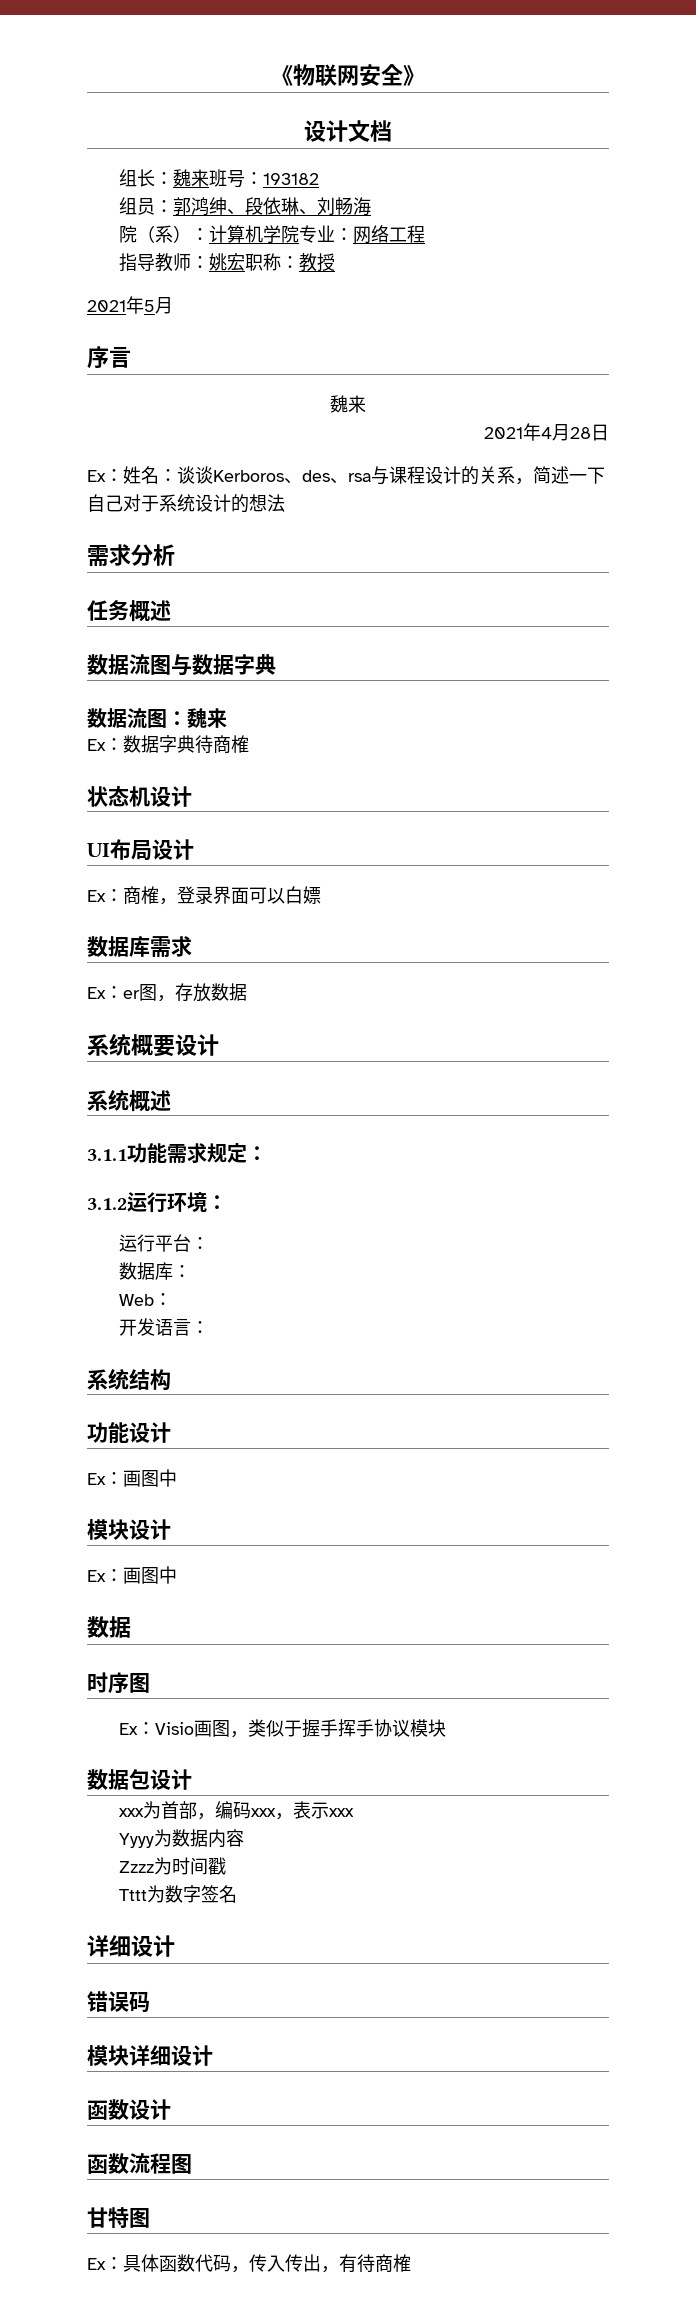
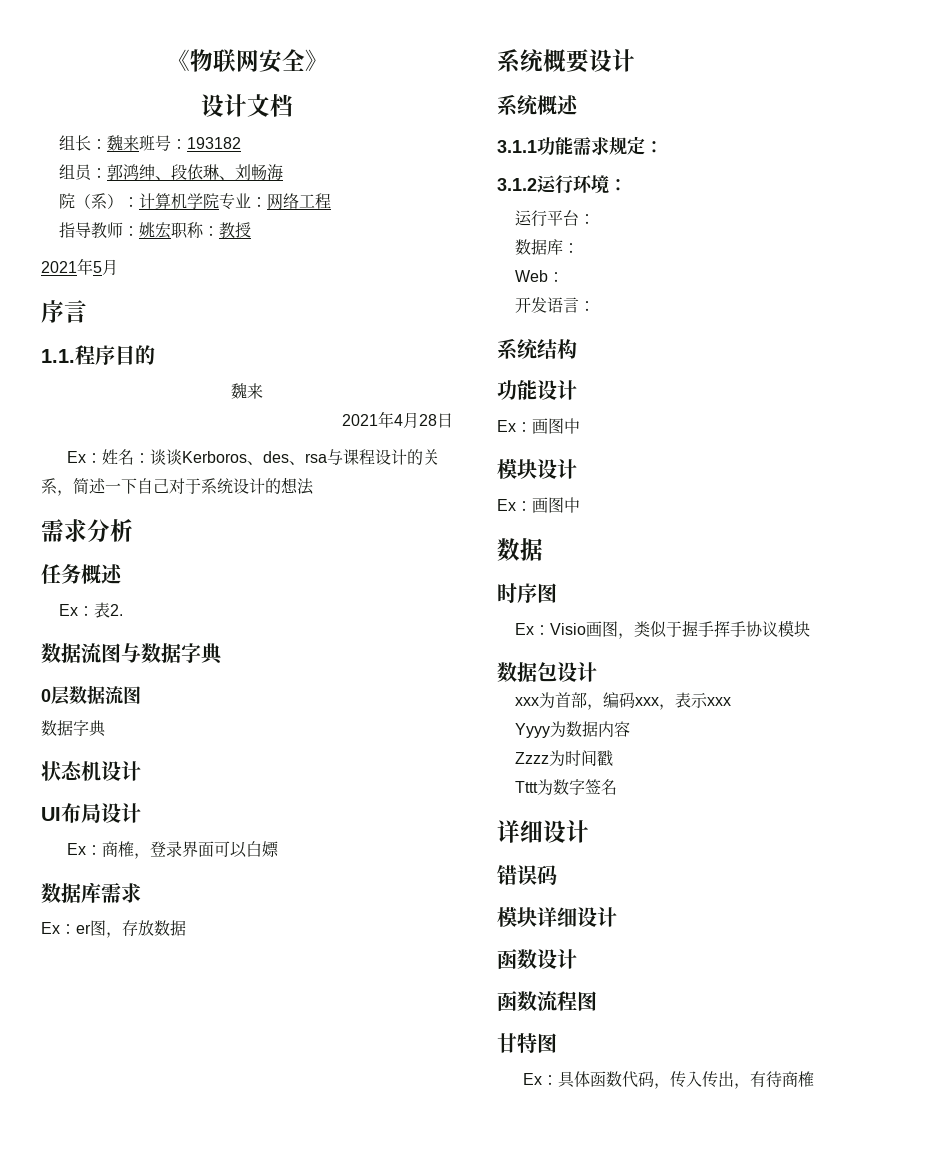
(131, 357) none -> [41,345,155,365] // 1.1.程序目的
(171, 610) none -> [58,602,123,618] // Ex：表2.
[87,708,227,729] [87,735,249,754] 数据流图：魏来 // Ex：数据字典待商榷 -> [41,685,141,705] [41,720,106,737] 0层数据流图 // 数据字典

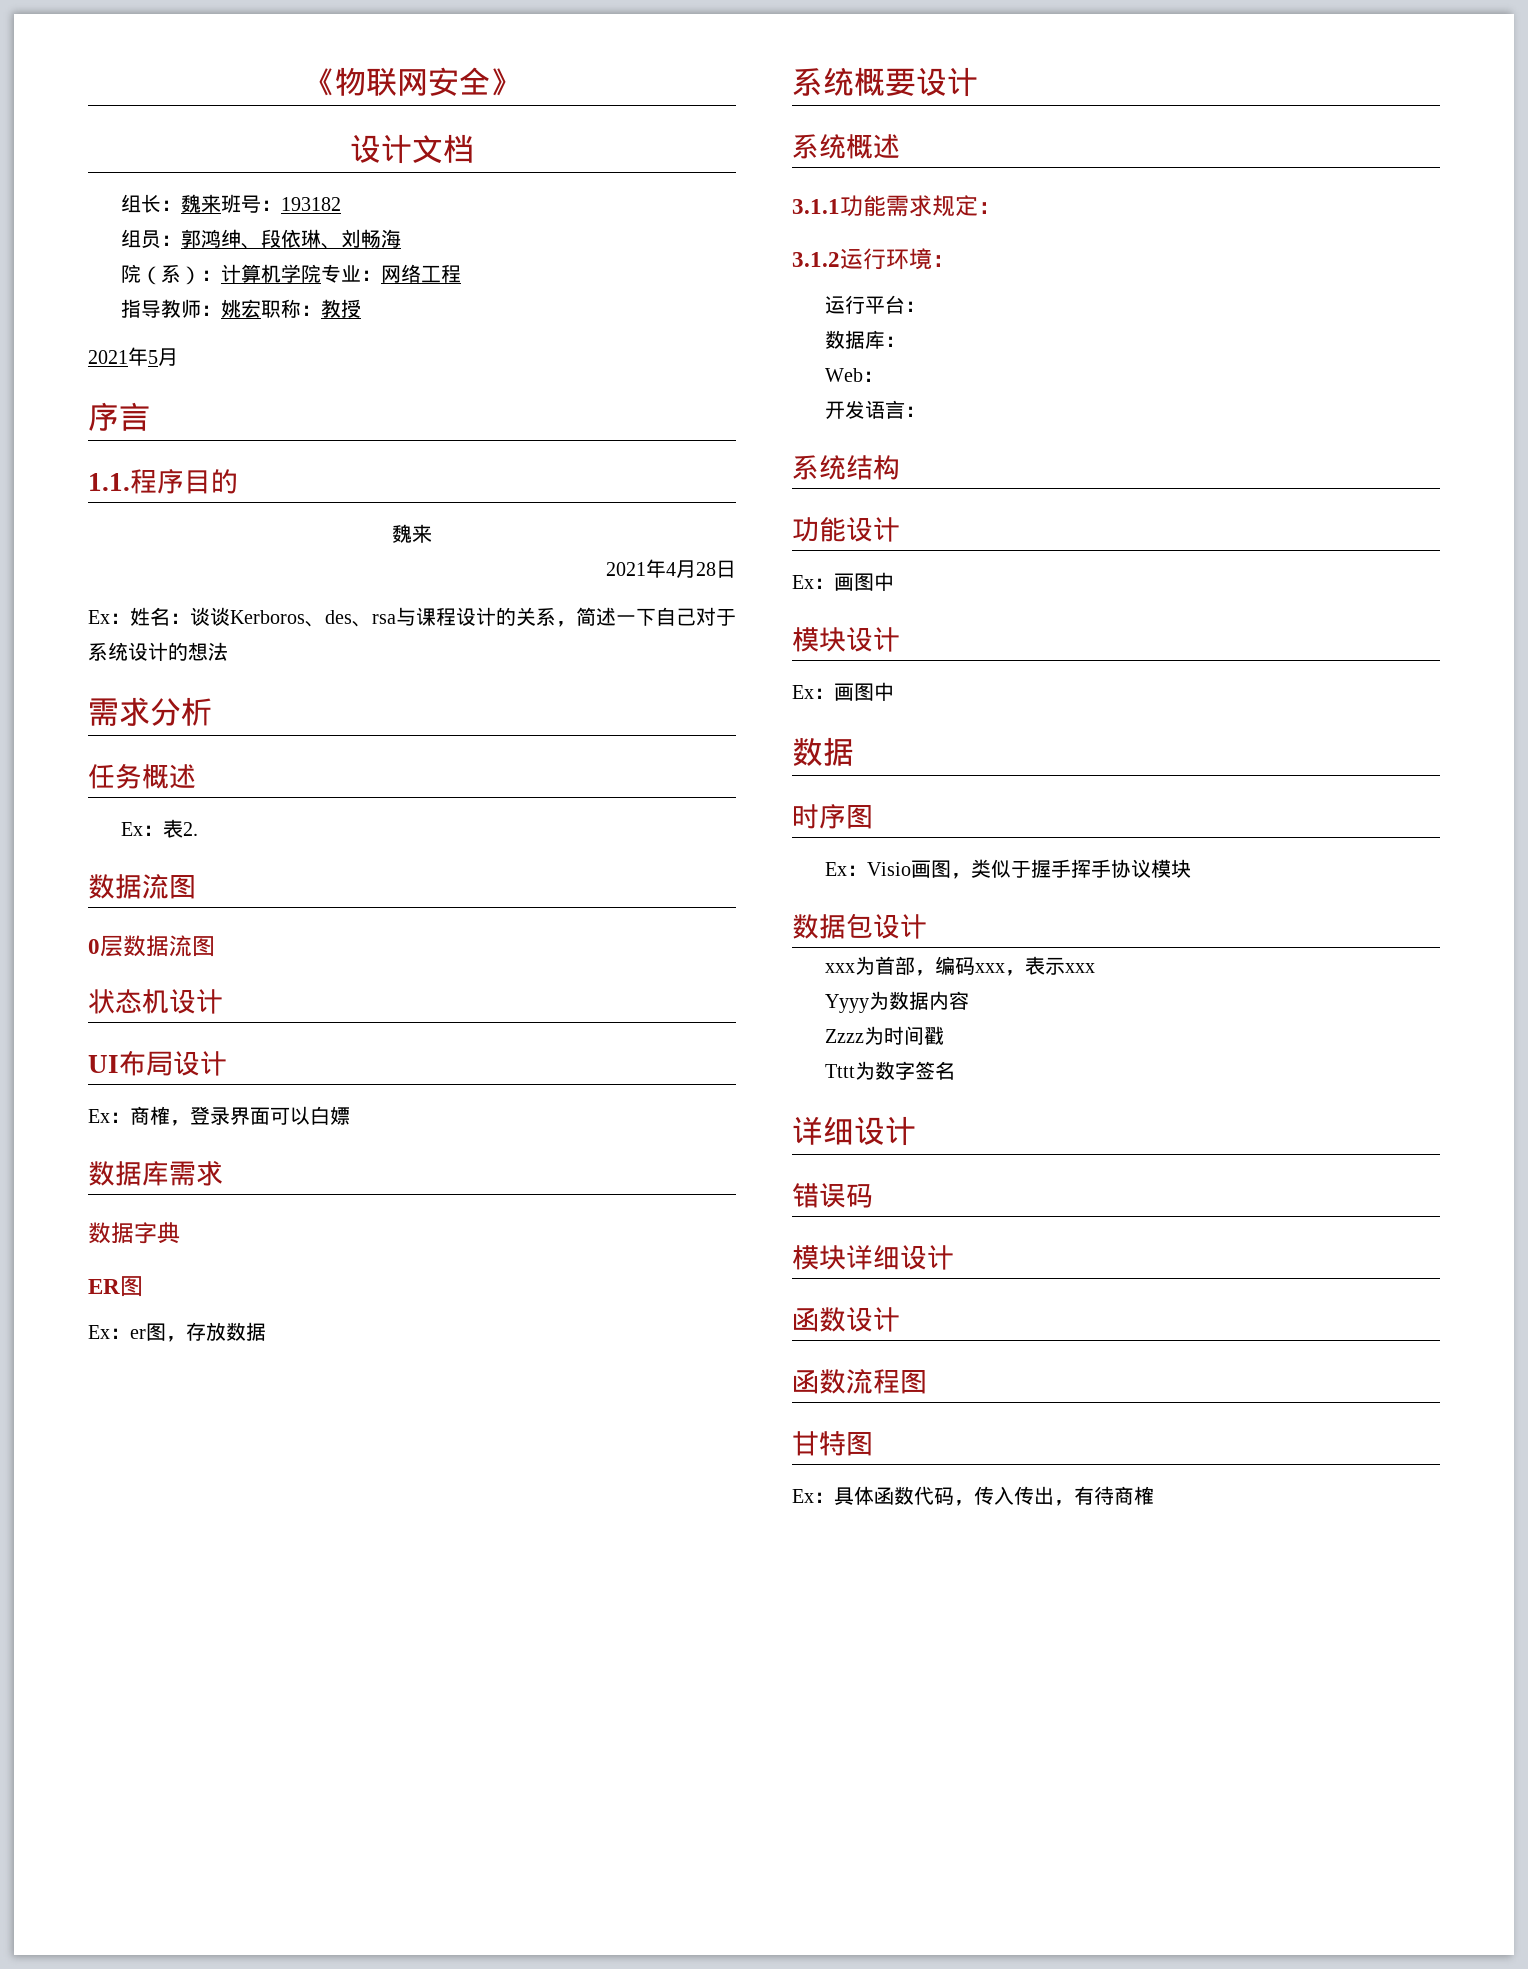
[121,643,224,665] 与数据字典 -> (196, 887) none
[41,720,106,737] // 数据字典 -> (215, 946) none
(141, 893) none -> [88,1222,180,1244] [88,1276,143,1297] // 数据字典 // ER图

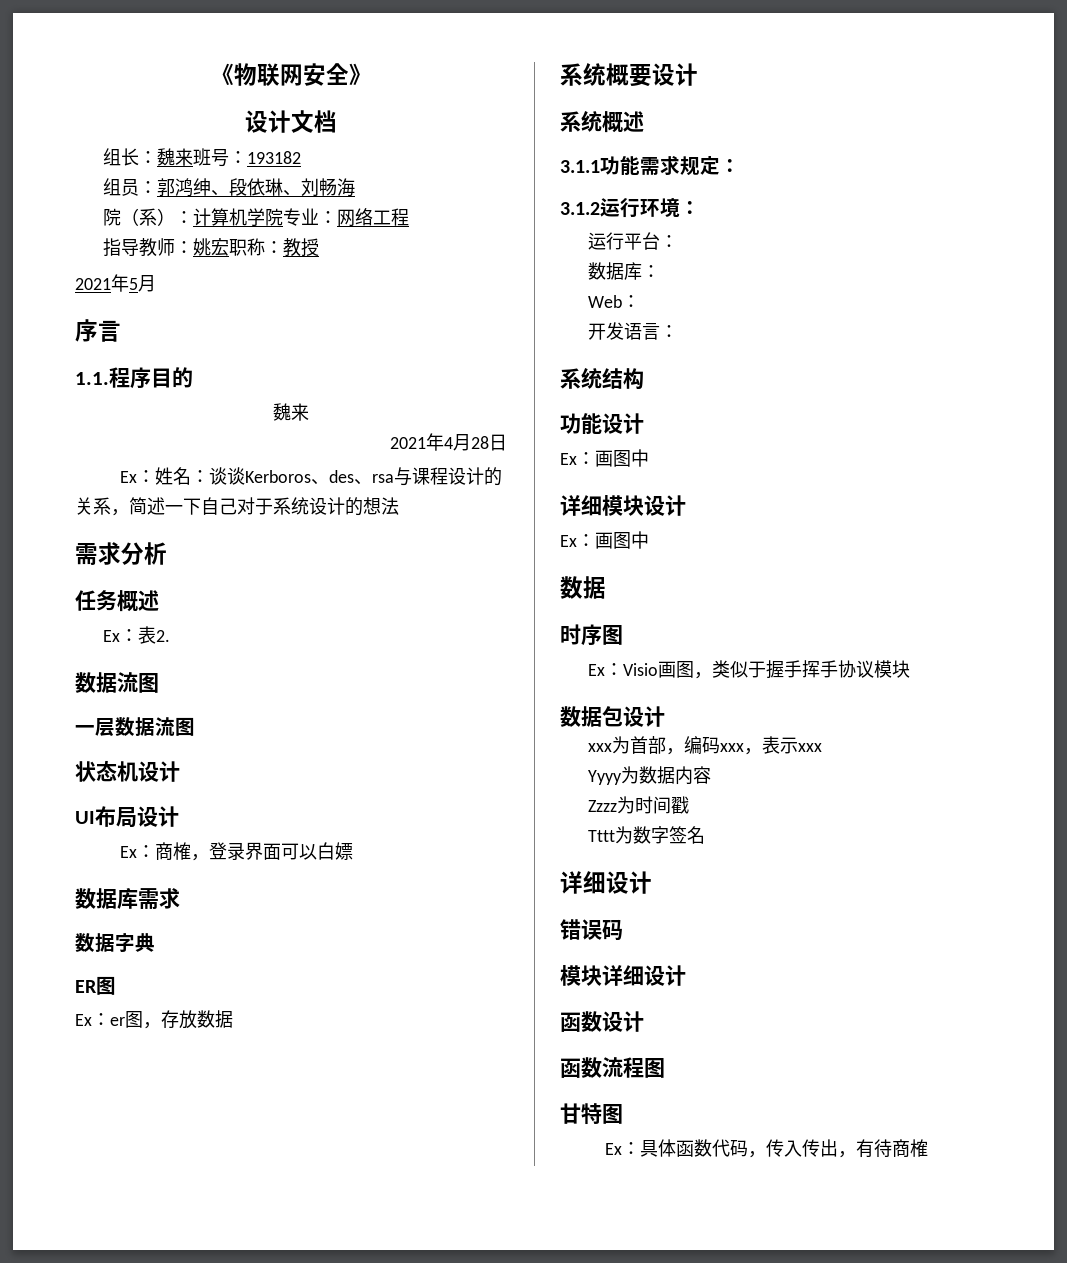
[88,939,100,954] 0 -> [75,725,95,734] 一
(894, 581) none -> [560,495,602,516] 详细

